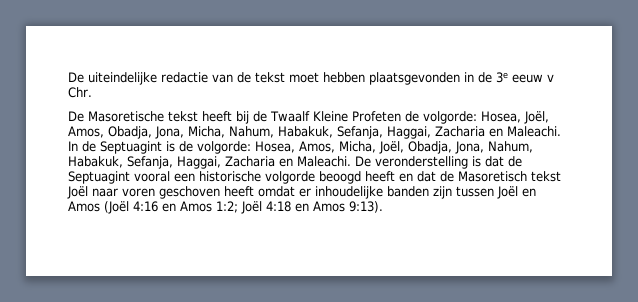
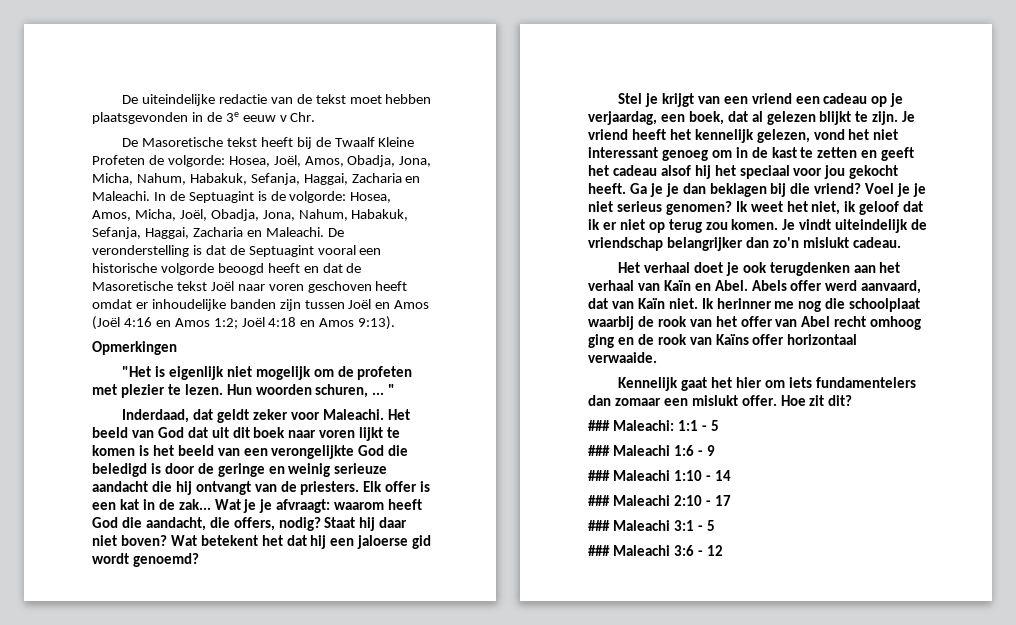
[458,171,527,182] Masoretisch -> [92,281,173,291] Masoretische
(383, 207) none -> [92,341,177,355] [122,366,413,380] [92,384,396,398] [122,409,410,423] [92,427,401,441] [92,445,409,459] [92,463,388,477] [92,481,431,495] [92,499,423,513] [92,517,408,531] [92,535,432,549] [92,553,199,567] [618,93,904,107] [588,111,916,125] [588,129,899,143] [588,147,915,161] [588,165,899,179] [588,183,927,197] [588,201,924,215] [588,219,928,233] [588,237,901,251] [618,262,901,276] [588,280,922,294] [588,298,921,312] [588,316,922,330] [588,334,858,348] [588,352,657,363] [618,377,916,391] [588,395,853,406] [588,420,719,431] [588,445,715,456] [588,470,731,481] [588,495,731,506] [588,520,715,531] [588,545,723,556] // Opmerkingen // "Het is eigenlijk niet mogelijk om de profeten met plezier te lezen. Hun woorden schuren, ... " // Inderdaad, dat geldt zeker voor Maleachi. Het beeld van God dat uit dit boek naar voren lijkt te komen is het beeld van een verongelijkte God die beledigd is door de geringe en weinig serieuze aandacht die hij ontvangt van de priesters. Elk offer is een kat in de zak... Wat je je afvraagt: waarom heeft God die aandacht, die offers, nodig? Staat hij daar niet boven? Wat betekent het dat hij een jaloerse gid wordt genoemd? // Stel je krijgt van een vriend een cadeau op je verjaardag, een boek, dat al gelezen blijkt te zijn. Je vriend heeft het kennelijk gelezen, vond het niet interessant genoeg om in de kast te zetten en geeft het cadeau alsof hij het speciaal voor jou gekocht heeft. Ga je je dan beklagen bij die vriend? Voel je je niet serieus genomen? Ik weet het niet, ik geloof dat ik er niet op terug zou komen. Je vindt uiteindelijk de vriendschap belangrijker dan zo'n mislukt cadeau. // Het verhaal doet je ook terugdenken aan het verhaal van Kaïn en Abel. Abels offer werd aanvaard, dat van Kaïn niet. Ik herinner me nog die schoolplaat waarbij de rook van het offer van Abel recht omhoog ging en de rook van Kaïns offer horizontaal verwaaide. // Kennelijk gaat het hier om iets fundamentelers dan zomaar een mislukt offer. Hoe zit dit? // ### Maleachi: 1:1 - 5 // ### Maleachi 1:6 - 9 // ### Maleachi 1:10 - 14 // ### Maleachi 2:10 - 17 // ### Maleachi 3:1 - 5 // ### Maleachi 3:6 - 12

